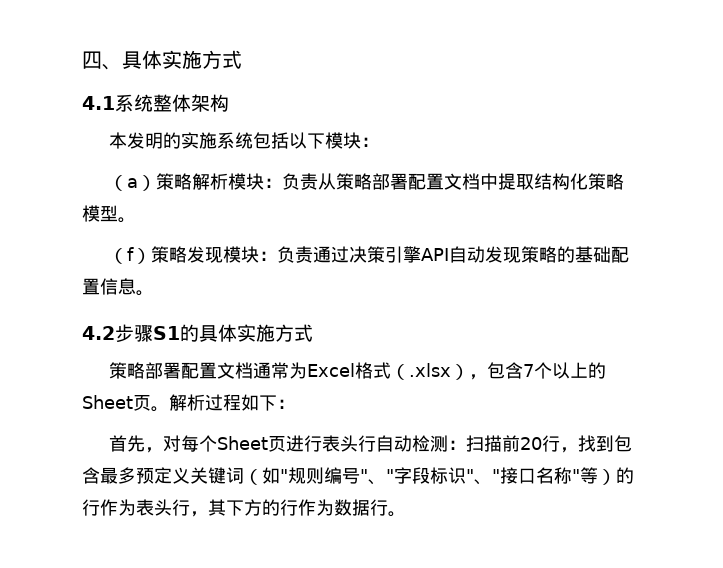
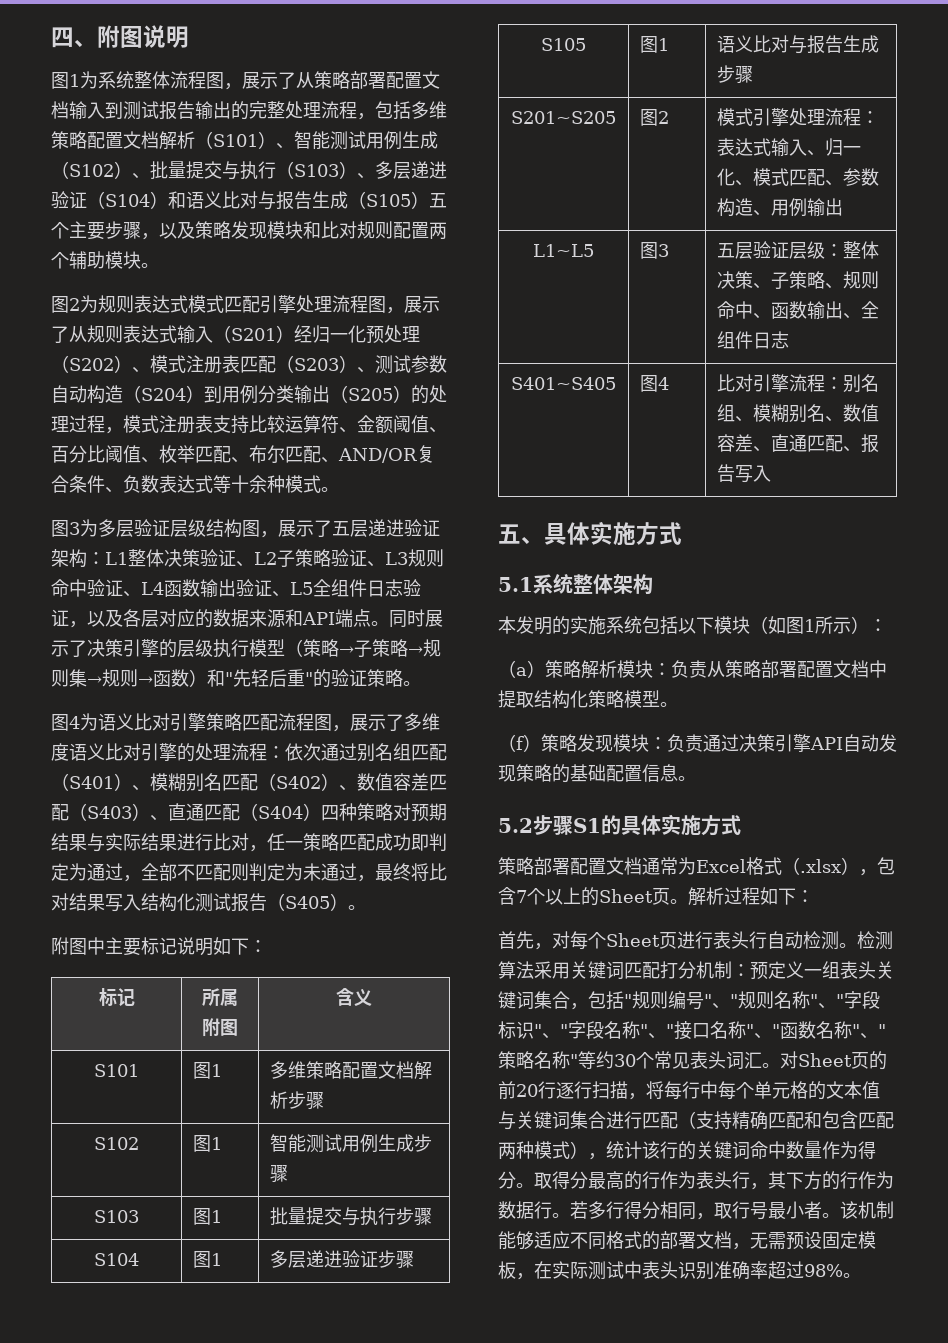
[122,50,242,69] [82,96,115,110] 具体实施方式 // 4.1 -> [97,25,189,48] [51,71,440,90] [51,101,447,120] [51,131,438,150] [51,161,447,180] [51,191,447,210] [51,221,447,240] [51,251,159,269] [51,295,440,314] [51,325,420,344] [51,355,447,374] [51,385,447,404] [51,415,447,434] [51,445,435,463] [51,475,339,494] [51,519,440,538] [51,549,444,568] [51,579,421,598] [51,609,443,628] [51,639,441,658] [51,669,421,688] [51,713,440,732] [51,743,447,762] [51,773,447,792] [51,803,447,822] [51,833,447,852] [51,863,447,882] [51,893,366,912] [51,937,267,956] [98,988,135,1007] [202,988,238,1006] [202,1018,238,1037] [336,988,372,1006] [94,1064,139,1077] [193,1062,223,1079] [270,1061,433,1080] [270,1091,325,1110] [94,1137,139,1150] [193,1135,223,1152] [270,1134,433,1153] [270,1164,289,1183] [94,1210,139,1223] [193,1208,223,1225] [270,1207,433,1226] [94,1253,139,1266] [193,1251,223,1268] [270,1250,415,1269] [541,38,586,51] [640,36,670,53] [717,35,880,54] [717,65,754,84] [511,111,616,124] [640,109,670,126] [717,108,880,126] [717,138,862,157] [717,168,880,186] [717,198,844,217] [533,244,594,257] [640,242,670,259] [717,241,880,259] [717,271,880,290] [717,301,880,320] [717,331,790,349] [511,377,616,390] [640,375,670,392] [717,374,880,393] [717,404,880,423] [717,434,880,453] [717,464,772,483] [498,521,682,545] [498,577,533,592] 附图说明 // 图1为系统整体流程图，展示了从策略部署配置文档输入到测试报告输出的完整处理流程，包括多维策略配置文档解析（S101）、智能测试用例生成（S102）、批量提交与执行（S103）、多层递进验证（S104）和语义比对与报告生成（S105）五个主要步骤，以及策略发现模块和比对规则配置两个辅助模块。 // 图2为规则表达式模式匹配引擎处理流程图，展示了从规则表达式输入（S201）经归一化预处理（S202）、模式注册表匹配（S203）、测试参数自动构造（S204）到用例分类输出（S205）的处理过程，模式注册表支持比较运算符、金额阈值、百分比阈值、枚举匹配、布尔匹配、AND/OR复合条件、负数表达式等十余种模式。 // 图3为多层验证层级结构图，展示了五层递进验证架构：L1整体决策验证、L2子策略验证、L3规则命中验证、L4函数输出验证、L5全组件日志验证，以及各层对应的数据来源和API端点。同时展示了决策引擎的层级执行模型（策略→子策略→规则集→规则→函数）和"先轻后重"的验证策略。 // 图4为语义比对引擎策略匹配流程图，展示了多维度语义比对引擎的处理流程：依次通过别名组匹配（S401）、模糊别名匹配（S402）、数值容差匹配（S403）、直通匹配（S404）四种策略对预期结果与实际结果进行比对，任一策略匹配成功即判定为通过，全部不匹配则判定为未通过，最终将比对结果写入结构化测试报告（S405）。 // 附图中主要标记说明如下： // 标记 | 所属附图 | 含义 // S101 | 图1 | 多维策略配置文档解析步骤 // S102 | 图1 | 智能测试用例生成步骤 // S103 | 图1 | 批量提交与执行步骤 // S104 | 图1 | 多层递进验证步骤 // S105 | 图1 | 语义比对与报告生成步骤 // S201~S205 | 图2 | 模式引擎处理流程：表达式输入、归一化、模式匹配、参数构造、用例输出 // L1~L5 | 图3 | 五层验证层级：整体决策、子策略、规则命中、函数输出、全组件日志 // S401~S405 | 图4 | 比对引擎流程：别名组、模糊别名、数值容差、直通匹配、报告写入 // 五、具体实施方式 // 5.1
(361, 140) none -> [750,616,869,634] （如图1所示）
[82,326,115,340] 4.2 -> [498,818,533,833] 5.2
[447,435,632,453] [82,467,280,485] ：扫描前20行，找到包含最多预定义关键词（如 -> [839,931,893,950] [498,961,894,980] [498,991,624,1010] 。检测算法采用关键词匹配打分机制：预定义一组表头关键词集合，包括
(394, 475) none -> [738,991,844,1009] 规则名称"、"
[500,467,616,485] 接口名称"等） -> [568,1021,886,1040] [498,1051,887,1070] [498,1081,880,1100] [498,1111,894,1130] [498,1141,876,1160] [498,1171,624,1190] 字段名称"、"接口名称"、"函数名称"、"策略名称"等约30个常见表头词汇。对Sheet页的前20行逐行扫描，将每行中每个单元格的文本值与关键词集合进行匹配（支持精确匹配和包含匹配两种模式），统计该行的关键词命中数量作为得分。取得分最高
(406, 514) none -> [570,1201,894,1220] [498,1231,876,1250] [498,1261,861,1280] 若多行得分相同，取行号最小者。该机制能够适应不同格式的部署文档，无需预设固定模板，在实际测试中表头识别准确率超过98%。

